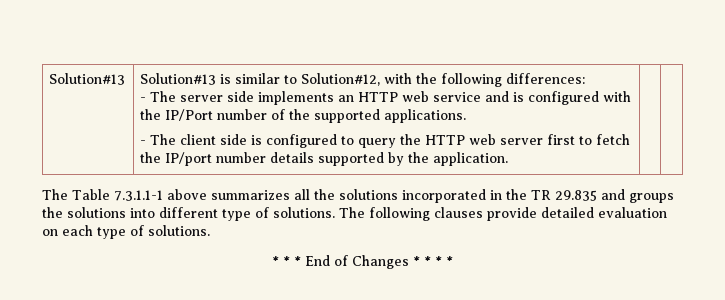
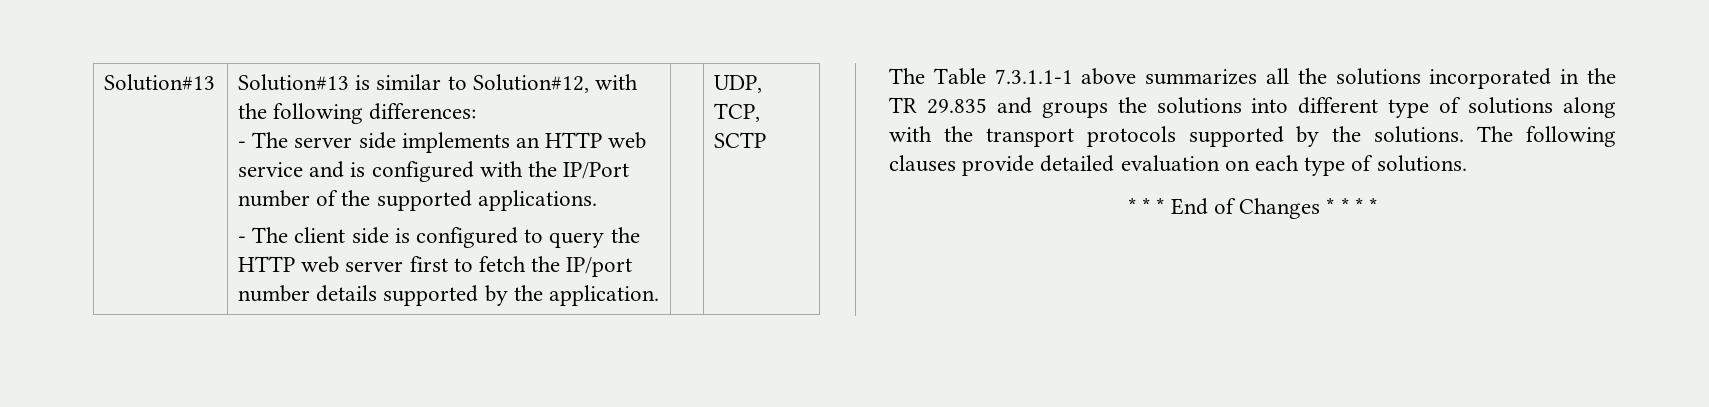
(509, 159) none -> [714,75,763,93] [714,103,761,122] [714,132,767,148] UDP, TCP, SCTP
(269, 212) none -> [1468,97,1616,118] [889,126,1362,147] solutions along with the transport protocols supported by the

